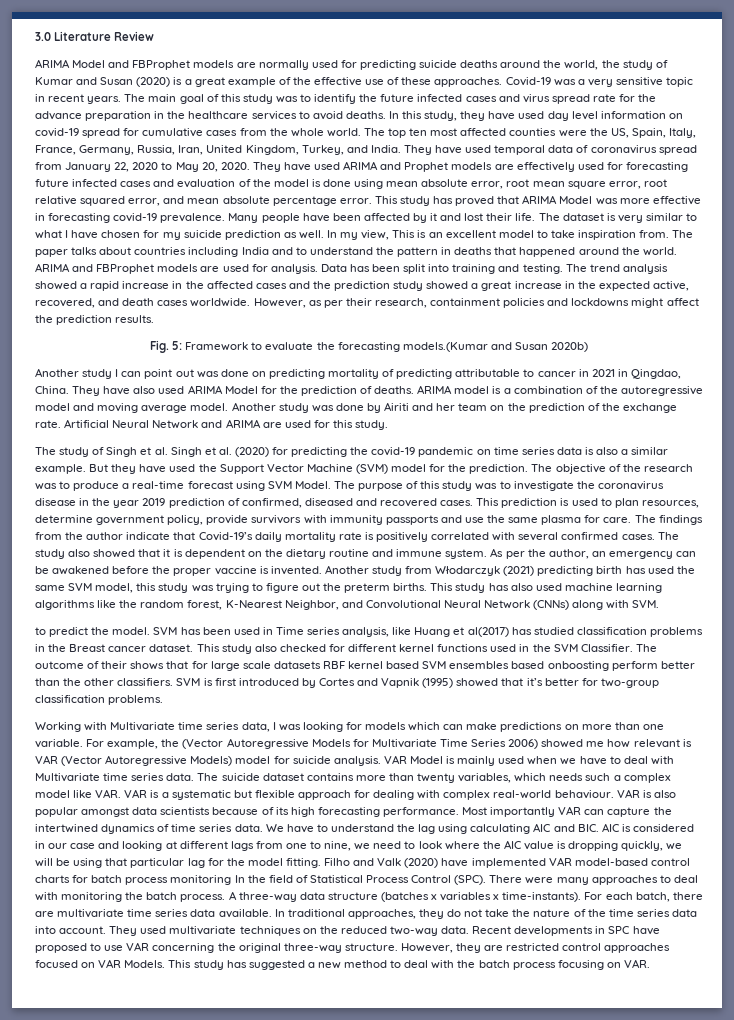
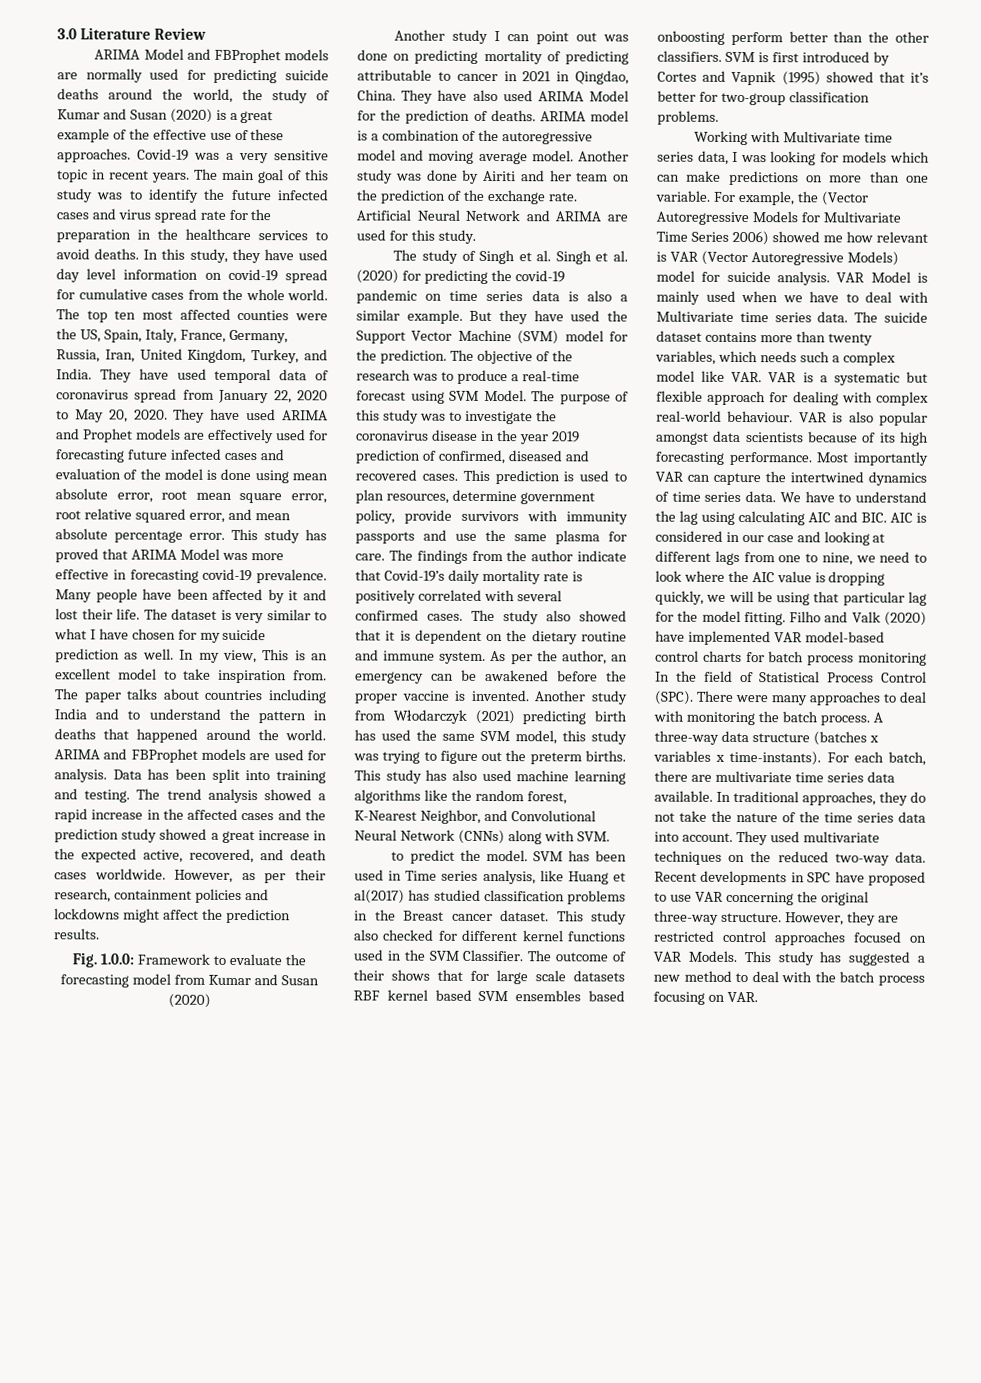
[35,111,82,120] advance -> (272, 215) none
[172,341,183,350] 5: -> [100,953,135,965] 1.0.0:
[402,342,589,352] models.(Kumar and Susan 2020b) -> [132,973,319,986] [167,993,211,1008] model from Kumar and Susan (2020)

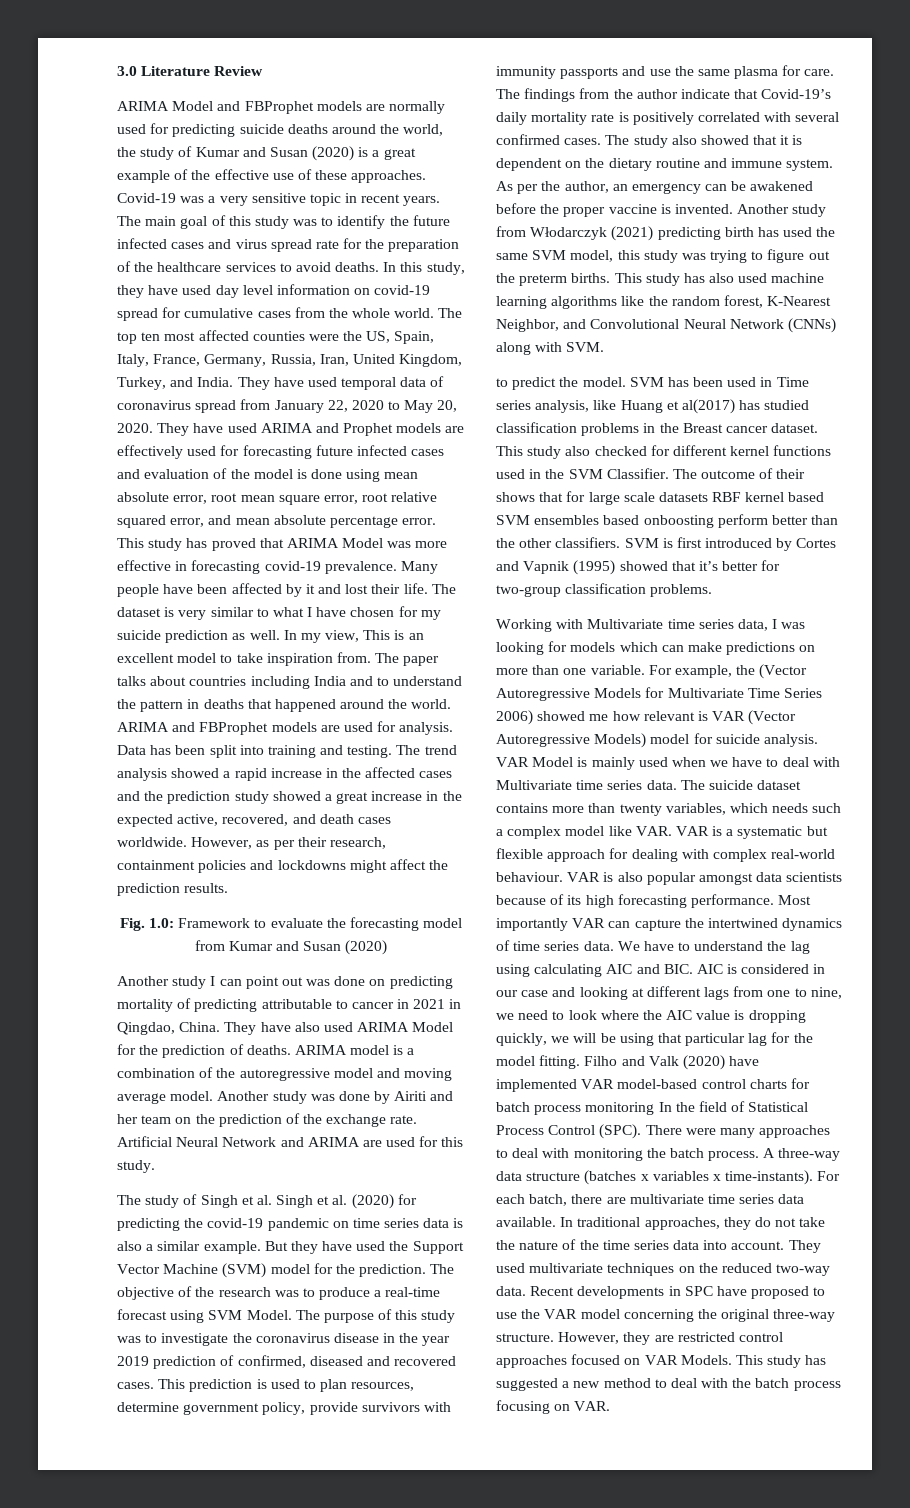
[137,229,151,240] in -> [117,261,131,272] of
[100,953,135,965] 1.0.0: -> [149,918,175,928] 1.0:
[694,891,724,902] VAR -> [521,1309,620,1319] the VAR model

